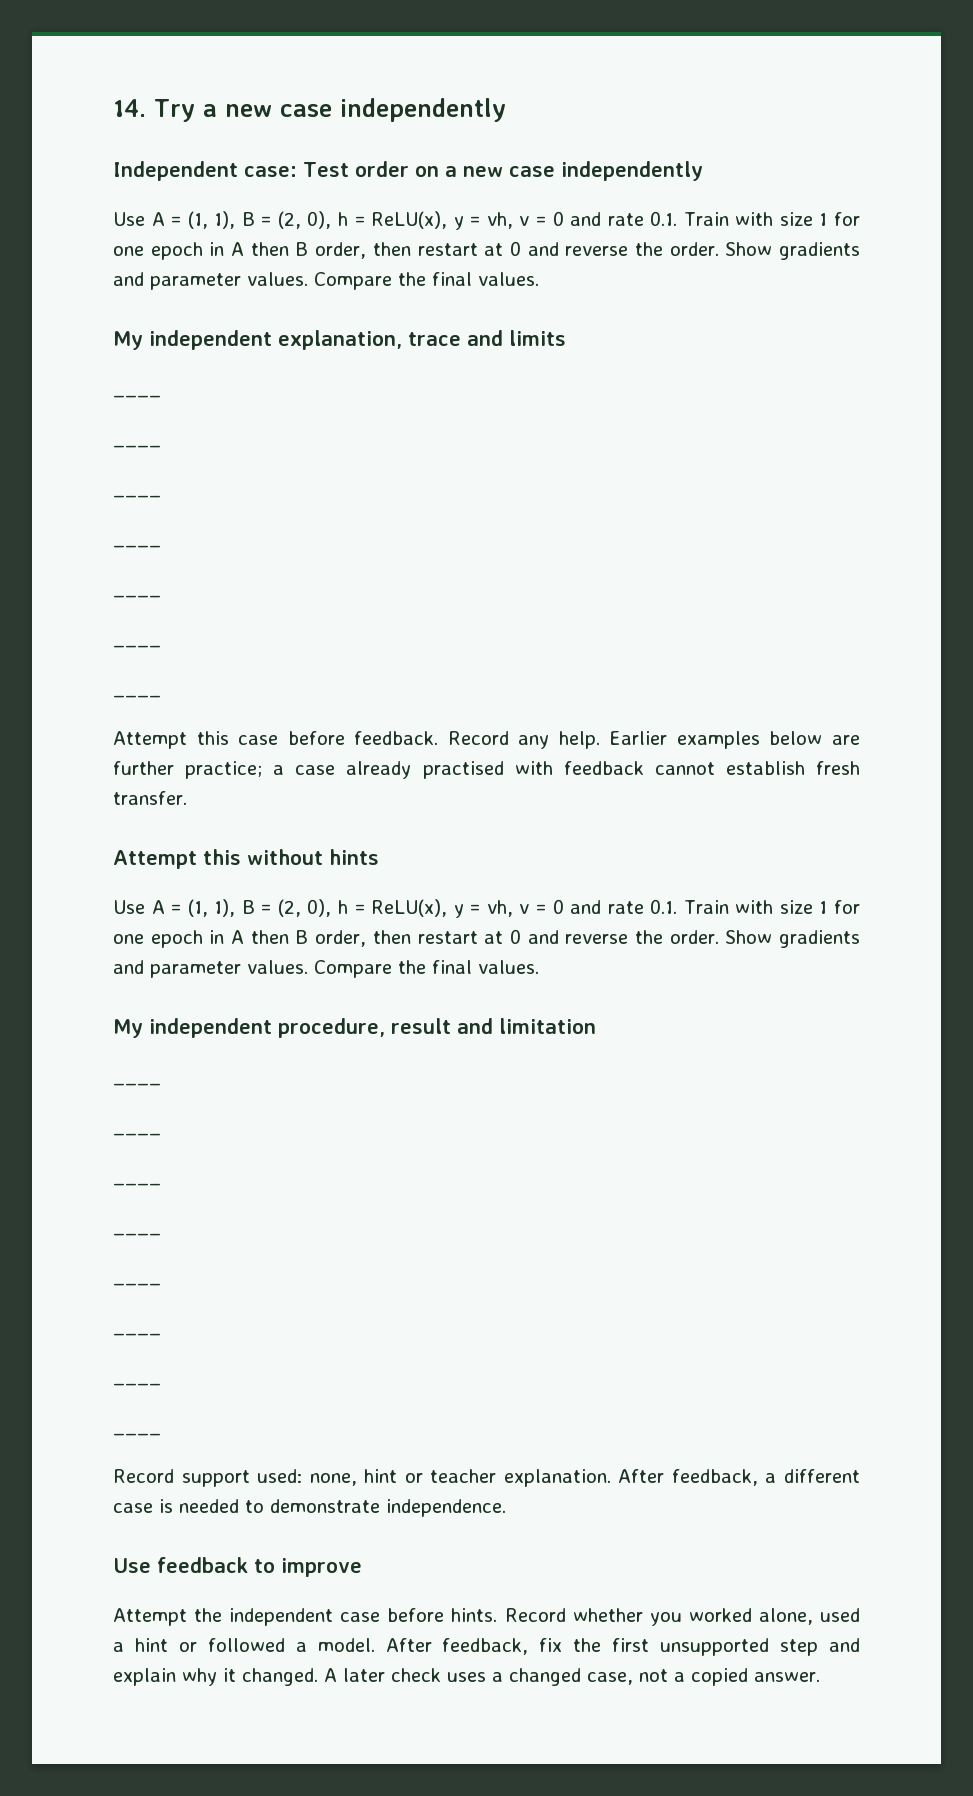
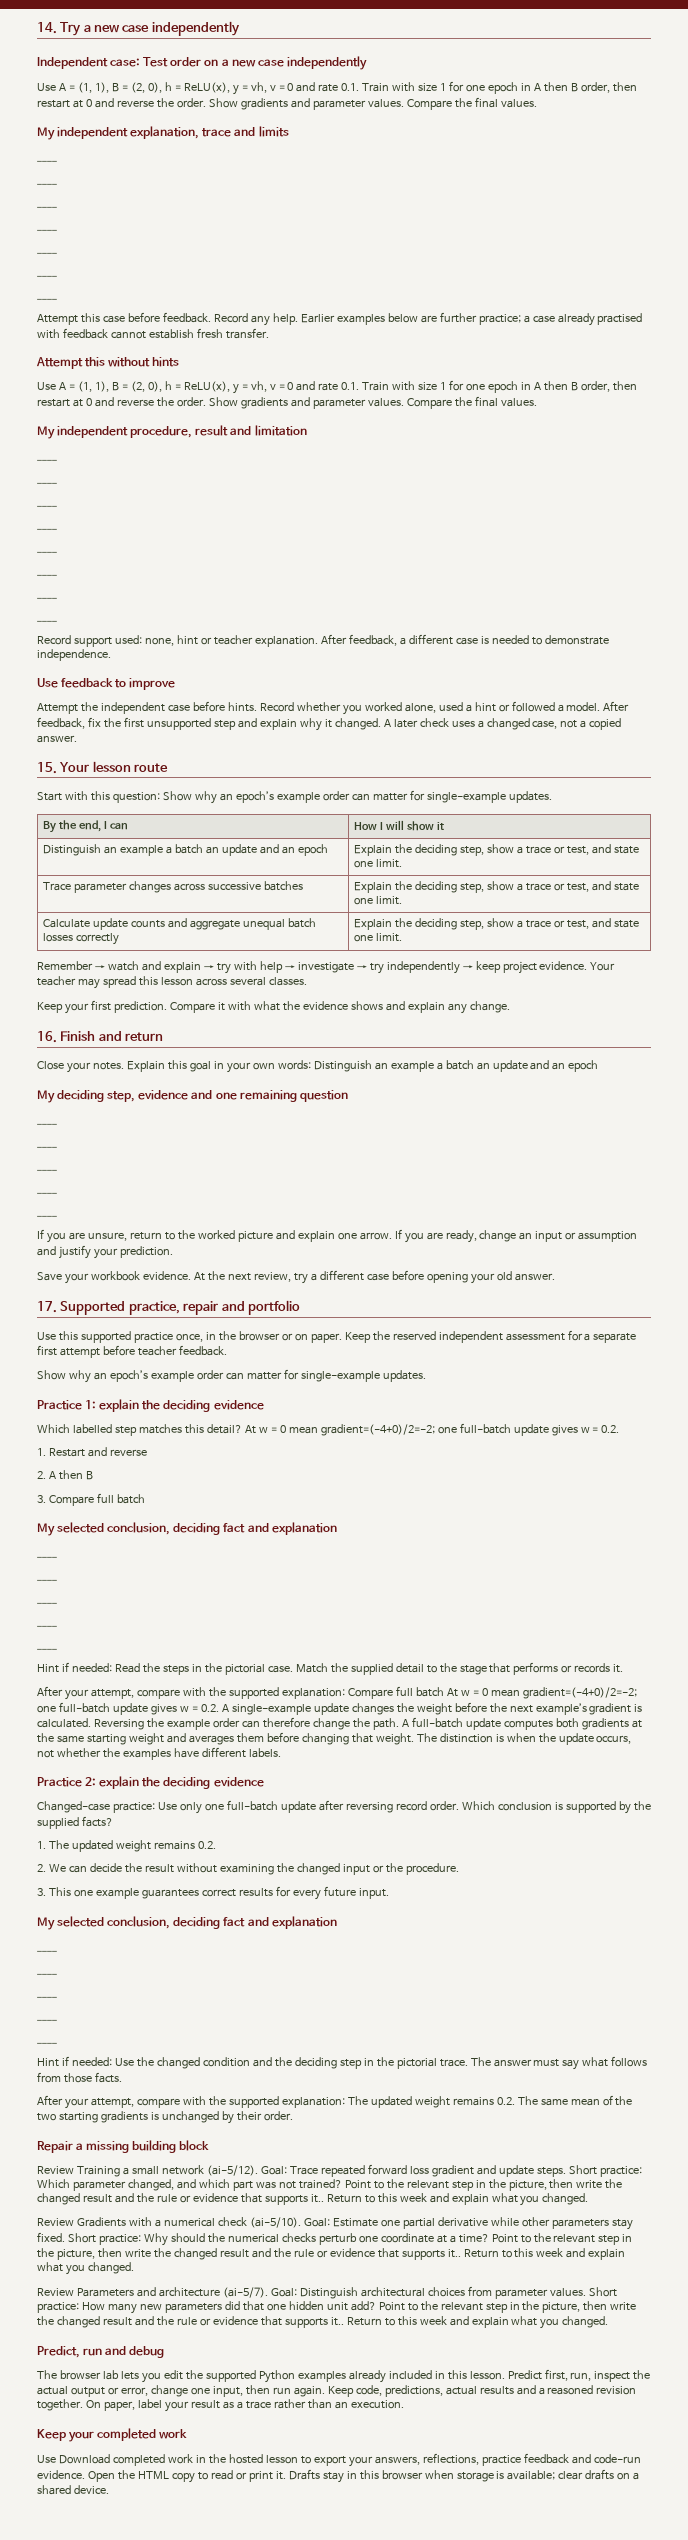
(820, 1677) none -> [37,761,169,774] [37,790,552,804] [43,820,129,833] [354,820,445,831] [43,844,329,856] [354,844,640,856] [354,859,403,868] [43,881,304,893] [354,881,640,893] [354,896,403,905] [43,918,317,930] [43,933,120,945] [354,918,640,930] [354,933,403,942] [37,961,616,974] [37,976,307,989] [37,1000,510,1014] [37,1031,164,1043] [37,1060,599,1073] [37,1090,348,1103] [37,1123,57,1125] [37,1146,57,1148] [37,1169,57,1171] [37,1192,57,1194] [37,1215,57,1217] [37,1229,638,1243] [37,1245,173,1259] [37,1270,555,1284] [37,1300,300,1315] [37,1330,637,1343] [37,1345,227,1358] [37,1369,426,1383] [37,1399,264,1412] [37,1423,620,1436] [37,1447,147,1457] [37,1470,93,1480] [37,1493,145,1506] [37,1522,337,1536] [37,1556,57,1558] [37,1579,57,1581] [37,1602,57,1604] [37,1625,57,1627] [37,1648,57,1650] [37,1662,624,1675] [37,1686,637,1700] [37,1702,643,1715] [37,1717,642,1730] [37,1732,632,1745] [37,1747,281,1760] [37,1776,264,1789] [37,1800,651,1814] [37,1816,113,1829] [37,1840,216,1852] [37,1863,459,1875] [37,1886,389,1900] [37,1916,337,1930] [37,1950,57,1952] [37,1973,57,1975] [37,1996,57,1998] [37,2019,57,2021] [37,2042,57,2044] [37,2056,648,2070] [37,2072,122,2083] [37,2095,633,2109] [37,2111,293,2124] [37,2140,210,2153] [37,2164,642,2177] [37,2179,623,2191] [37,2193,589,2206] [37,2217,633,2230] [37,2232,633,2246] [37,2248,626,2260] [37,2262,134,2275] [37,2286,617,2299] [37,2301,637,2314] [37,2316,609,2329] [37,2346,165,2358] [37,2369,651,2383] [37,2385,637,2397] [37,2399,404,2412] [37,2428,188,2442] [37,2453,641,2467] [37,2469,640,2483] [37,2485,109,2495] // 15. Your lesson route // Start with this question: Show why an epoch’s example order can matter for single-example updates. // By the end, I can | How I will show it // Distinguish an example a batch an update and an epoch | Explain the deciding step, show a trace or test, and state one limit. // Trace parameter changes across successive batches | Explain the deciding step, show a trace or test, and state one limit. // Calculate update counts and aggregate unequal batch losses correctly | Explain the deciding step, show a trace or test, and state one limit. // Remember → watch and explain → try with help → investigate → try independently → keep project evidence. Your teacher may spread this lesson across several classes. // Keep your first prediction. Compare it with what the evidence shows and explain any change. // 16. Finish and return // Close your notes. Explain this goal in your own words: Distinguish an example a batch an update and an epoch // My deciding step, evidence and one remaining question // ____ // ____ // ____ // ____ // ____ // If you are unsure, return to the worked picture and explain one arrow. If you are ready, change an input or assumption and justify your prediction. // Save your workbook evidence. At the next review, try a different case before opening your old answer. // 17. Supported practice, repair and portfolio // Use this supported practice once, in the browser or on paper. Keep the reserved independent assessment for a separate first attempt before teacher feedback. // Show why an epoch’s example order can matter for single-example updates. // Practice 1: explain the deciding evidence // Which labelled step matches this detail? At w = 0 mean gradient=(-4+0)/2=-2; one full-batch update gives w = 0.2. // 1. Restart and reverse // 2. A then B // 3. Compare full batch // My selected conclusion, deciding fact and explanation // ____ // ____ // ____ // ____ // ____ // Hint if needed: Read the steps in the pictorial case. Match the supplied detail to the stage that performs or records it. // After your attempt, compare with the supported explanation: Compare full batch At w = 0 mean gradient=(-4+0)/2=-2; one full-batch update gives w = 0.2. A single-example update changes the weight before the next example’s gradient is calculated. Reversing the example order can therefore change the path. A full-batch update computes both gradients at the same starting weight and averages them before changing that weight. The distinction is when the update occurs, not whether the examples have different labels. // Practice 2: explain the deciding evidence // Changed-case practice: Use only one full-batch update after reversing record order. Which conclusion is supported by the supplied facts? // 1. The updated weight remains 0.2. // 2. We can decide the result without examining the changed input or the procedure. // 3. This one example guarantees correct results for every future input. // My selected conclusion, deciding fact and explanation // ____ // ____ // ____ // ____ // ____ // Hint if needed: Use the changed condition and the deciding step in the pictorial trace. The answer must say what follows from those facts. // After your attempt, compare with the supported explanation: The updated weight remains 0.2. The same mean of the two starting gradients is unchanged by their order. // Repair a missing building block // Review Training a small network (ai-5/12). Goal: Trace repeated forward loss gradient and update steps. Short practice: Which parameter changed, and which part was not trained? Point to the relevant step in the picture, then write the changed result and the rule or evidence that supports it.. Return to this week and explain what you changed. // Review Gradients with a numerical check (ai-5/10). Goal: Estimate one partial derivative while other parameters stay fixed. Short practice: Why should the numerical checks perturb one coordinate at a time? Point to the relevant step in the picture, then write the changed result and the rule or evidence that supports it.. Return to this week and explain what you changed. // Review Parameters and architecture (ai-5/7). Goal: Distinguish architectural choices from parameter values. Short practice: How many new parameters did that one hidden unit add? Point to the relevant step in the picture, then write the changed result and the rule or evidence that supports it.. Return to this week and explain what you changed. // Predict, run and debug // The browser lab lets you edit the supported Python examples already included in this lesson. Predict first, run, inspect the actual output or error, change one input, then run again. Keep code, predictions, actual results and a reasoned revision together. On paper, label your result as a trace rather than an execution. // Keep your completed work // Use Download completed work in the hosted lesson to export your answers, reflections, practice feedback and code-run evidence. Open the HTML copy to read or print it. Drafts stay in this browser when storage is available; clear drafts on a shared device.

